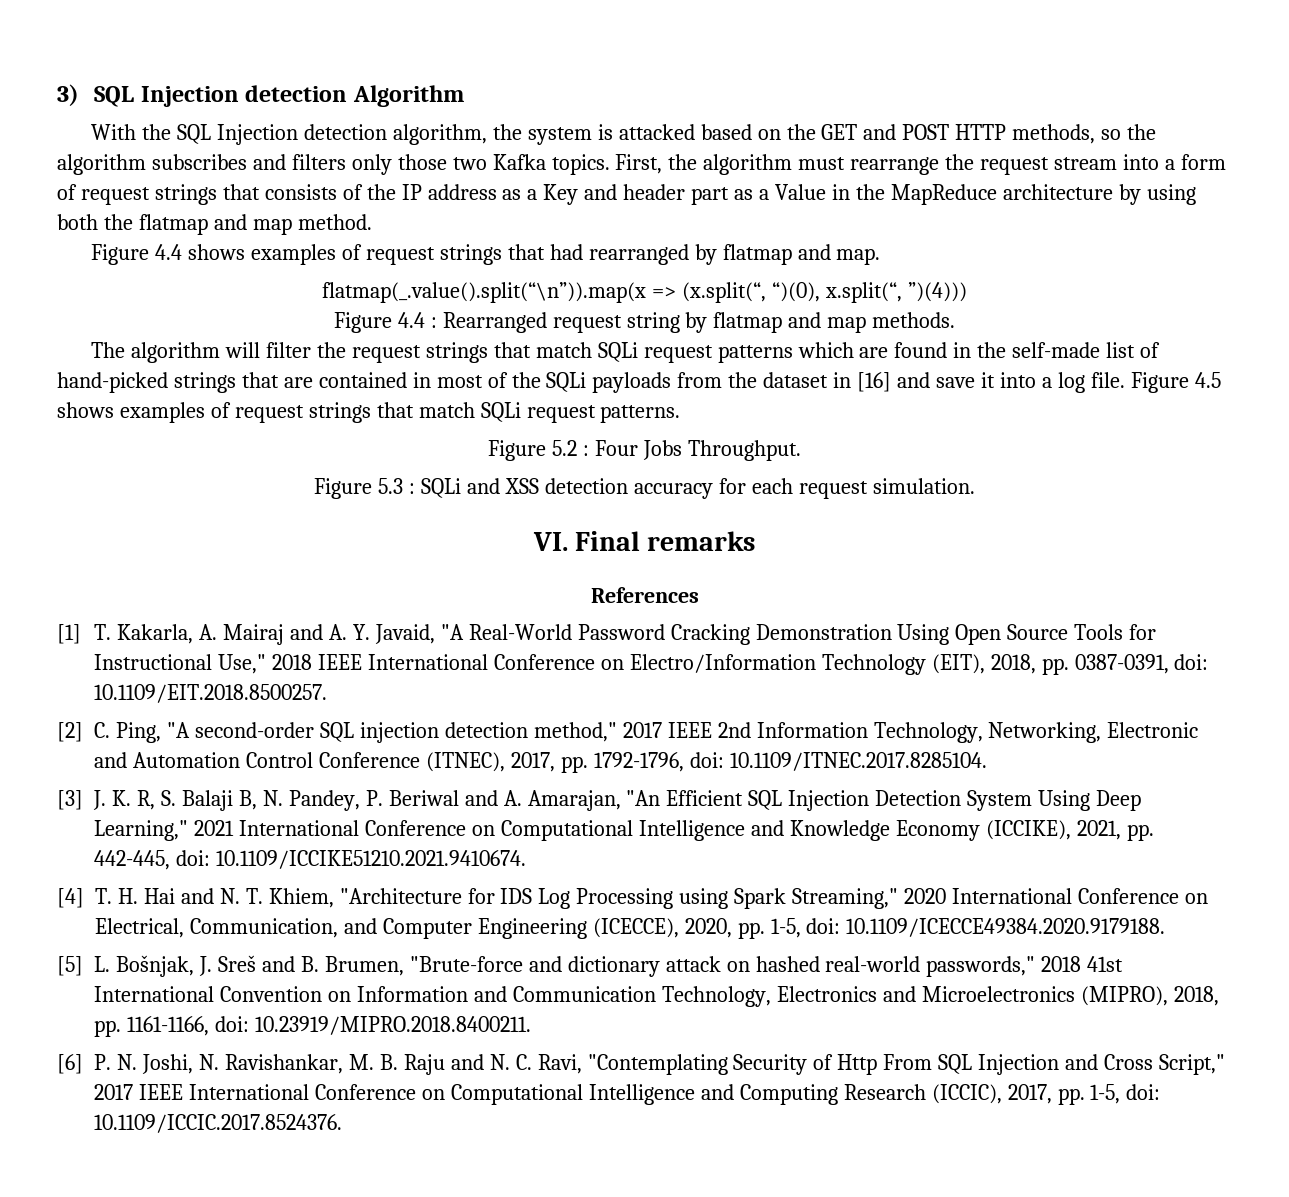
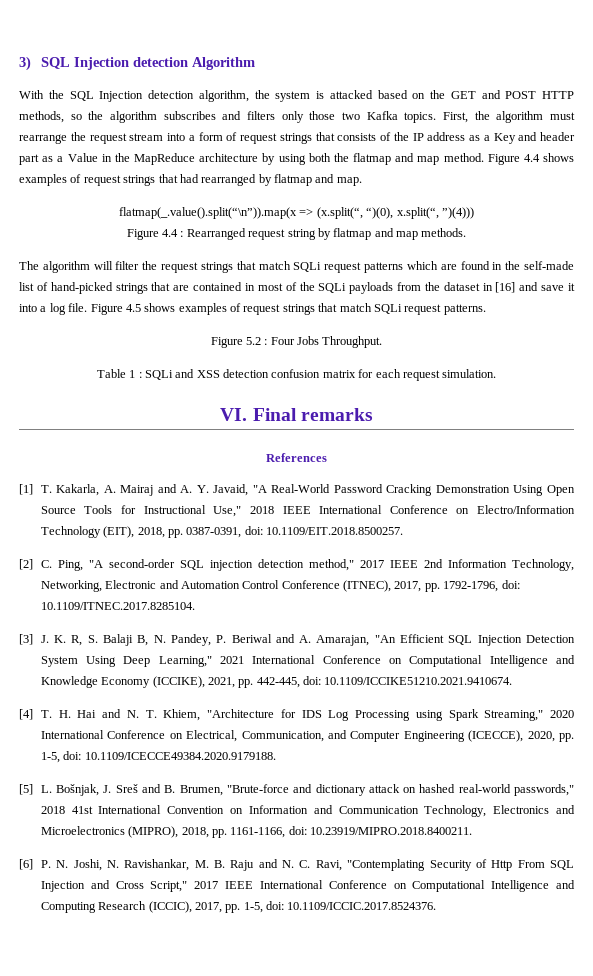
(372, 222) // -> (484, 157) none
[314,478,404,499] Figure 5.3 -> [96,369,136,378] Table 1
[633,483,713,499] accuracy -> [271,369,356,378] confusion matrix

